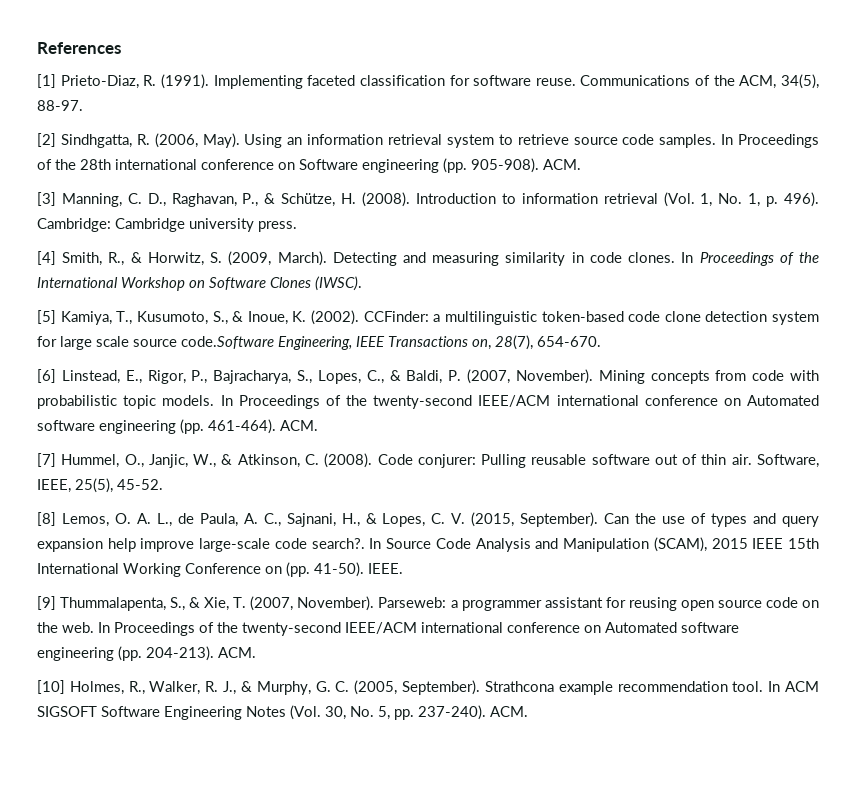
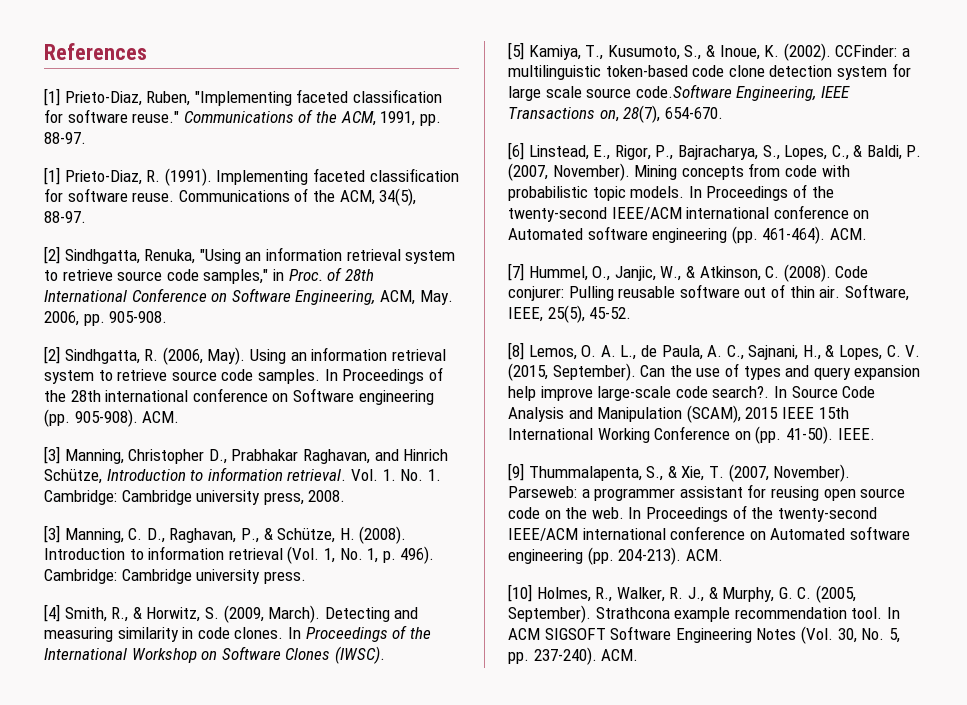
(121, 48) none -> [44,88,442,106] [44,109,441,126] [44,132,86,144] // [1] Prieto-Diaz, Ruben, "Implementing faceted classification for software reuse." Communications of the ACM, 1991, pp. 88-97.
(83, 105) none -> [44,246,456,264] [44,267,374,284] [44,288,453,305] [44,311,168,326] // [2] Sindhgatta, Renuka, "Using an information retrieval system to retrieve source code samples," in Proc. of 28th International Conference on Software Engineering, ACM, May. 2006, pp. 905-908.
(581, 164) none -> [44,446,449,464] [44,467,441,484] [44,490,346,505] // [3] Manning, Christopher D., Prabhakar Raghavan, and Hinrich Schütze, Introduction to information retrieval. Vol. 1. No. 1. Cambridge: Cambridge university press, 2008.

